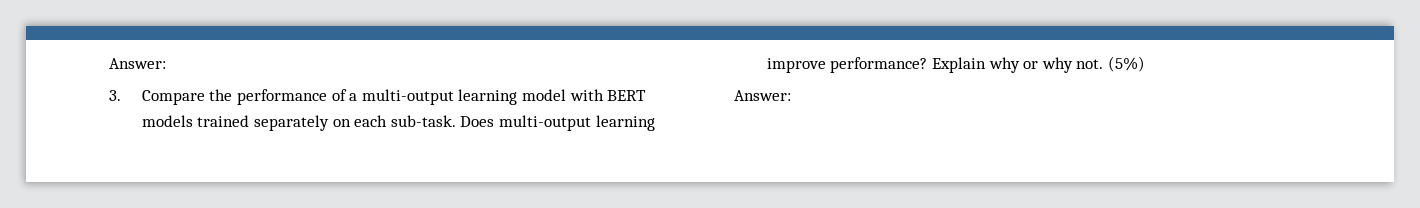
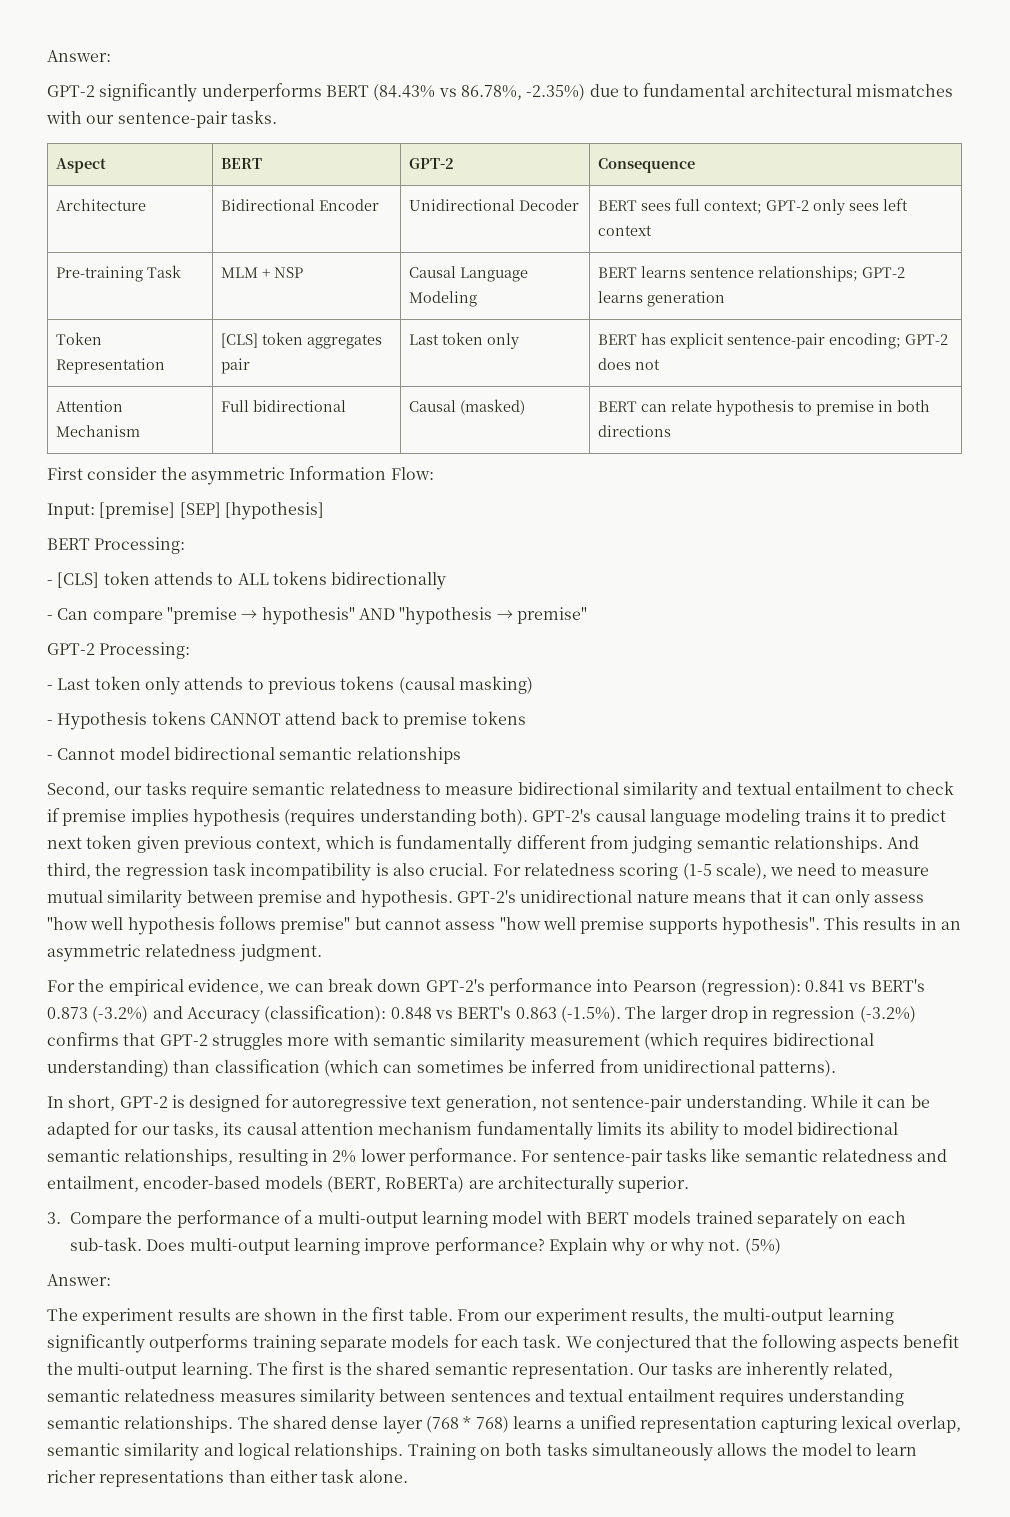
[109,58,166,69] Answer: -> [47,50,111,62] [47,83,953,102] [46,110,277,128] [55,158,106,173] [220,158,262,169] [408,158,454,169] [597,158,695,173] [55,199,146,211] [220,199,379,211] [408,199,579,211] [597,198,908,215] [597,225,652,236] [55,265,181,282] [220,267,303,278] [408,266,528,282] [408,291,477,307] [597,266,905,282] [597,291,725,307] [55,332,102,345] [55,358,165,374] [220,332,382,349] [220,358,250,374] [408,332,519,349] [597,333,948,349] [597,358,660,370] [55,400,123,412] [55,425,140,437] [220,400,346,412] [408,399,525,415] [597,400,930,416] [597,425,671,437] [47,466,434,485] [47,502,324,520] [47,537,186,554] [47,571,447,590] [47,607,587,625] [47,642,191,659] [47,676,533,695] [47,711,526,730] [47,747,461,764] [47,781,955,800] [47,808,947,827] [47,835,920,854] [47,862,930,881] [47,890,925,908] [47,916,962,935] [47,944,322,962] [47,978,925,996] [47,1005,916,1024] [47,1032,874,1051] [47,1059,837,1077] [47,1094,930,1112] [47,1121,899,1140] [47,1148,948,1166] [47,1176,690,1194] Answer: // GPT-2 significantly underperforms BERT (84.43% vs 86.78%, -2.35%) due to fundamental architectural mismatches with our sentence-pair tasks. // Aspect | BERT | GPT-2 | Consequence // Architecture | Bidirectional Encoder | Unidirectional Decoder | BERT sees full context; GPT-2 only sees left context // Pre-training Task | MLM + NSP | Causal Language Modeling | BERT learns sentence relationships; GPT-2 learns generation // Token Representation | [CLS] token aggregates pair | Last token only | BERT has explicit sentence-pair encoding; GPT-2 does not // Attention Mechanism | Full bidirectional | Causal (masked) | BERT can relate hypothesis to premise in both directions // First consider the asymmetric Information Flow: // Input: [premise] [SEP] [hypothesis] // BERT Processing: // - [CLS] token attends to ALL tokens bidirectionally // - Can compare "premise → hypothesis" AND "hypothesis → premise" // GPT-2 Processing: // - Last token only attends to previous tokens (causal masking) // - Hypothesis tokens CANNOT attend back to premise tokens // - Cannot model bidirectional semantic relationships // Second, our tasks require semantic relatedness to measure bidirectional similarity and textual entailment to check if premise implies hypothesis (requires understanding both). GPT-2's causal language modeling trains it to predict next token given previous context, which is fundamentally different from judging semantic relationships. And third, the regression task incompatibility is also crucial. For relatedness scoring (1-5 scale), we need to measure mutual similarity between premise and hypothesis. GPT-2's unidirectional nature means that it can only assess "how well hypothesis follows premise" but cannot assess "how well premise supports hypothesis". This results in an asymmetric relatedness judgment. // For the empirical evidence, we can break down GPT-2's performance into Pearson (regression): 0.841 vs BERT's 0.873 (-3.2%) and Accuracy (classification): 0.848 vs BERT's 0.863 (-1.5%). The larger drop in regression (-3.2%) confirms that GPT-2 struggles more with semantic similarity measurement (which requires bidirectional understanding) than classification (which can sometimes be inferred from unidirectional patterns). // In short, GPT-2 is designed for autoregressive text generation, not sentence-pair understanding. While it can be adapted for our tasks, its causal attention mechanism fundamentally limits its ability to model bidirectional semantic relationships, resulting in 2% lower performance. For sentence-pair tasks like semantic relatedness and entailment, encoder-based models (BERT, RoBERTa) are architecturally superior.
(791, 95) none -> [47,1307,894,1325] [47,1334,960,1353] [47,1361,894,1380] [47,1389,905,1407] [47,1415,961,1434] [47,1442,918,1461] [47,1469,408,1487] // The experiment results are shown in the first table. From our experiment results, the multi-output learning significantly outperforms training separate models for each task. We conjectured that the following aspects benefit the multi-output learning. The first is the shared semantic representation. Our tasks are inherently related, semantic relatedness measures similarity between sentences and textual entailment requires understanding semantic relationships. The shared dense layer (768 * 768) learns a unified representation capturing lexical overlap, semantic similarity and logical relationships. Training on both tasks simultaneously allows the model to learn richer representations than either task alone.

